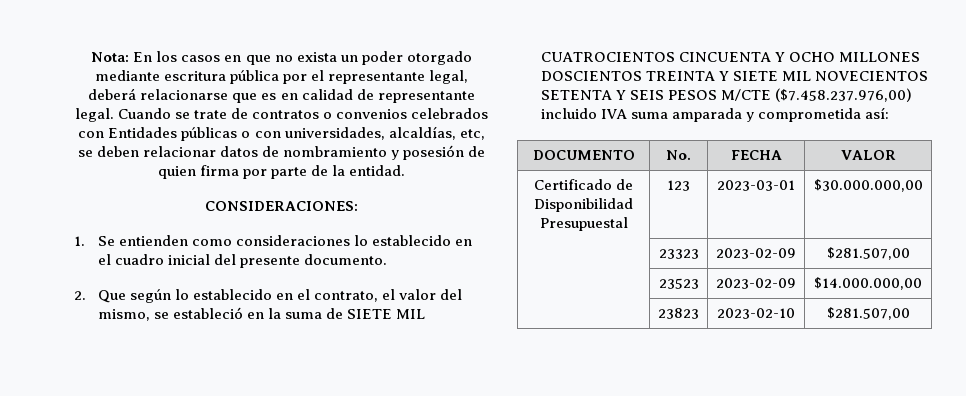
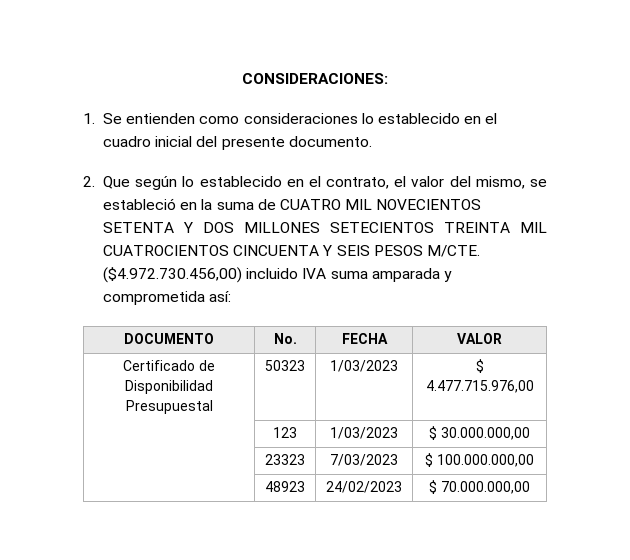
[91,51,472,65] [94,70,469,84] [88,88,475,103] [74,108,489,122] [78,126,485,141] [77,145,486,160] [157,165,406,179] Nota: En los casos en que no exista un poder otorgado mediante escritura pública por el representante legal, deberá relacionarse que es en calidad de representante legal. Cuando se trate de contratos o convenios celebrados con Entidades públicas o con universidades, alcaldías, etc, se deben relacionar datos de nombramiento y posesión de quien firma por parte de la entidad. // -> (242, 78) none
[347,309,426,319] [540,52,920,62] [540,71,929,81] [540,88,913,102] SIETE MIL CUATROCIENTOS CINCUENTA Y OCHO MILLONES DOSCIENTOS TREINTA Y SIETE MIL NOVECIENTOS SETENTA Y SEIS PESOS M/CTE ($7.458.237.976,00) -> [280,199,482,210] [103,222,547,233] [103,245,481,257] [103,267,243,283] CUATRO MIL NOVECIENTOS SETENTA Y DOS MILLONES SETECIENTOS TREINTA MIL CUATROCIENTOS CINCUENTA Y SEIS PESOS M/CTE. ($4.972.730.456,00)
[667,180,690,191] [717,180,795,191] [813,179,923,192] [658,249,699,259] [716,248,796,259] [826,247,910,260] [658,278,699,289] [716,278,796,289] [814,277,922,290] [658,308,699,319] [717,308,795,319] [826,307,910,320] 123 | 2023-03-01 | $30.000.000,00 // | 23323 | 2023-02-09 | $281.507,00 // | 23523 | 2023-02-09 | $14.000.000,00 // | 23823 | 2023-02-10 | $281.507,00 -> [265,360,305,371] [330,360,398,372] [475,359,484,373] [425,380,534,393] [273,427,297,438] [330,427,398,439] [429,426,530,440] [265,454,305,465] [330,454,398,466] [425,453,534,467] [265,481,305,492] [326,481,402,493] [429,480,530,494] 50323 | 1/03/2023 | $ 4.477.715.976,00 // | 123 | 1/03/2023 | $ 30.000.000,00 // | 23323 | 7/03/2023 | $ 100.000.000,00 // | 48923 | 24/02/2023 | $ 70.000.000,00

